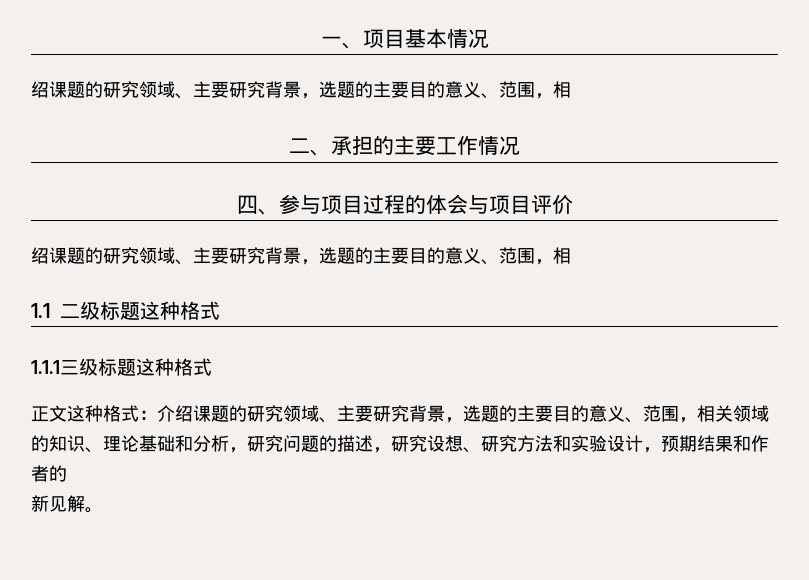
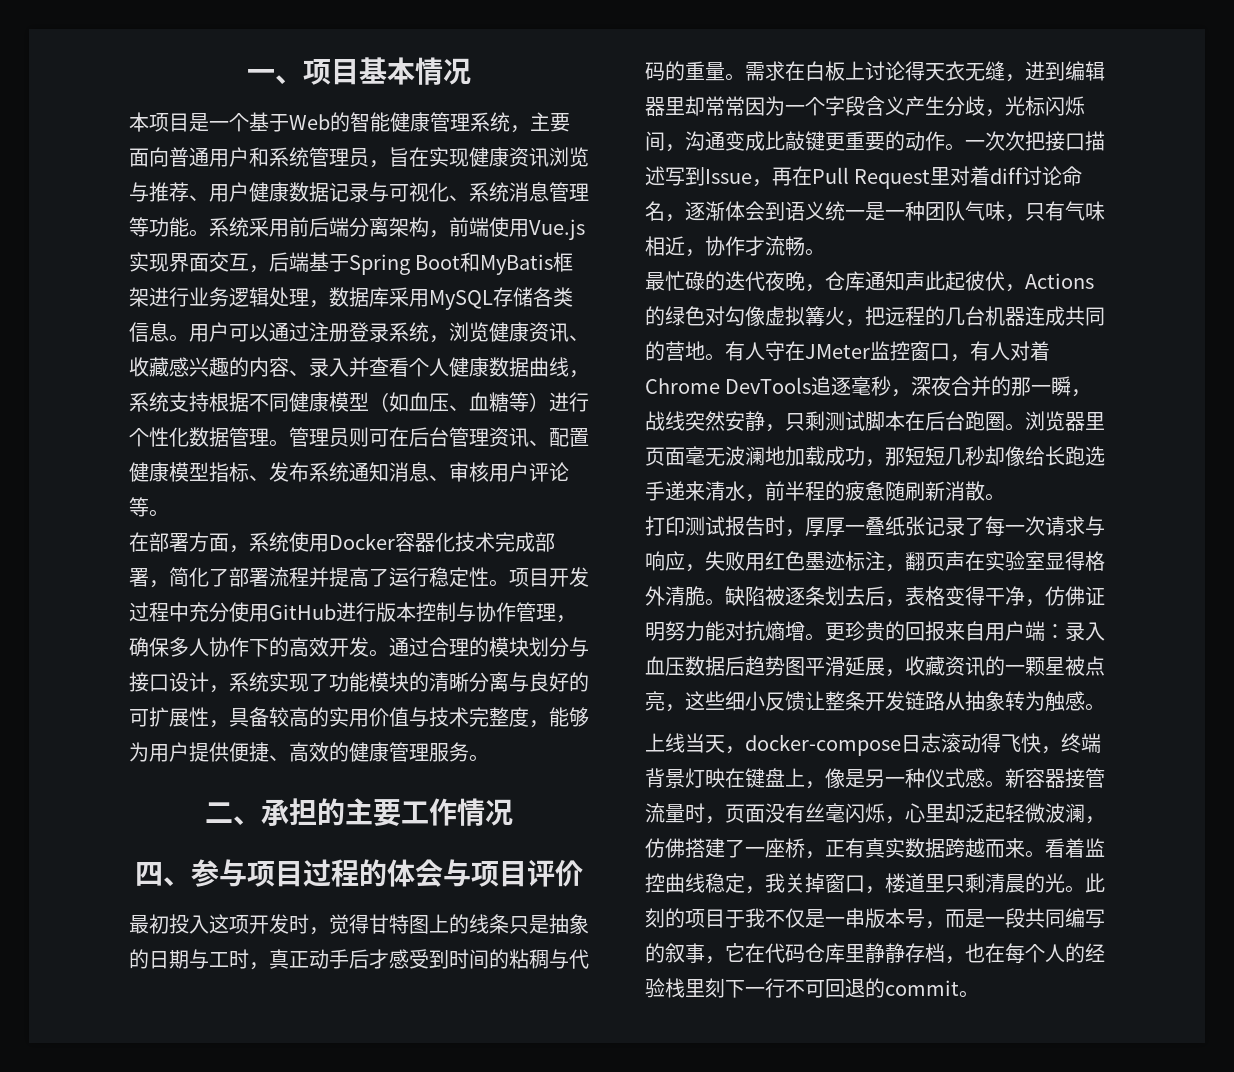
[31,81,571,99] 绍课题的研究领域、主要研究背景，选题的主要目的意义、范围，相 -> [129,112,570,133] [129,147,589,168] [129,182,589,202] [129,217,585,240] [129,252,574,275] [129,287,573,310] [129,322,589,343] [129,357,589,378] [129,392,589,412] [129,427,589,447] [129,462,569,482] [129,497,169,517] [129,532,555,553] [129,567,589,588] [129,602,576,623] [129,637,589,657] [129,672,589,693] [129,707,589,728] [129,742,489,762] 本项目是一个基于Web的智能健康管理系统，主要面向普通用户和系统管理员，旨在实现健康资讯浏览与推荐、用户健康数据记录与可视化、系统消息管理等功能。系统采用前后端分离架构，前端使用Vue.js实现界面交互，后端基于Spring Boot和MyBatis框架进行业务逻辑处理，数据库采用MySQL存储各类信息。用户可以通过注册登录系统，浏览健康资讯、收藏感兴趣的内容、录入并查看个人健康数据曲线，系统支持根据不同健康模型（如血压、血糖等）进行个性化数据管理。管理员则可在后台管理资讯、配置健康模型指标、发布系统通知消息、审核用户评论等。 // 在部署方面，系统使用Docker容器化技术完成部署，简化了部署流程并提高了运行稳定性。项目开发过程中充分使用GitHub进行版本控制与协作管理，确保多人协作下的高效开发。通过合理的模块划分与接口设计，系统实现了功能模块的清晰分离与良好的可扩展性，具备较高的实用价值与技术完整度，能够为用户提供便捷、高效的健康管理服务。
[31,247,571,265] [31,301,220,320] [31,358,212,376] [31,405,769,423] [31,435,769,453] [31,465,67,482] [31,495,85,512] 绍课题的研究领域、主要研究背景，选题的主要目的意义、范围，相 // 1.1二级标题这种格式 // 1.1.1三级标题这种格式 // 正文这种格式：介绍课题的研究领域、主要研究背景，选题的主要目的意义、范围，相关领域的知识、理论基础和分析，研究问题的描述，研究设想、研究方法和实验设计，预期结果和作者的 // 新见解 -> [129,914,589,935] [129,949,589,970] [645,61,1105,82] [645,96,1085,117] [645,131,1105,152] [645,166,1083,189] [645,201,1105,222] [645,236,825,257] [645,271,1094,292] [645,306,1105,327] [645,341,1050,362] [645,376,1092,397] [645,411,1105,432] [645,446,1105,467] [645,481,1005,502] [645,516,1105,537] [645,551,1105,572] [645,586,1105,607] [645,621,1105,641] [645,656,1105,677] [645,691,1105,712] [645,733,1101,756] [645,768,1105,789] [645,803,1105,824] [645,838,1105,859] [645,873,1105,894] [645,908,1105,929] [645,943,1105,964] [645,978,959,998] 最初投入这项开发时，觉得甘特图上的线条只是抽象的日期与工时，真正动手后才感受到时间的粘稠与代码的重量。需求在白板上讨论得天衣无缝，进到编辑器里却常常因为一个字段含义产生分歧，光标闪烁间，沟通变成比敲键更重要的动作。一次次把接口描述写到Issue，再在Pull Request里对着diff讨论命名，逐渐体会到语义统一是一种团队气味，只有气味相近，协作才流畅。 // 最忙碌的迭代夜晚，仓库通知声此起彼伏，Actions的绿色对勾像虚拟篝火，把远程的几台机器连成共同的营地。有人守在JMeter监控窗口，有人对着Chrome DevTools追逐毫秒，深夜合并的那一瞬，战线突然安静，只剩测试脚本在后台跑圈。浏览器里页面毫无波澜地加载成功，那短短几秒却像给长跑选手递来清水，前半程的疲惫随刷新消散。 // 打印测试报告时，厚厚一叠纸张记录了每一次请求与响应，失败用红色墨迹标注，翻页声在实验室显得格外清脆。缺陷被逐条划去后，表格变得干净，仿佛证明努力能对抗熵增。更珍贵的回报来自用户端：录入血压数据后趋势图平滑延展，收藏资讯的一颗星被点亮，这些细小反馈让整条开发链路从抽象转为触感。 // 上线当天，docker‑compose日志滚动得飞快，终端背景灯映在键盘上，像是另一种仪式感。新容器接管流量时，页面没有丝毫闪烁，心里却泛起轻微波澜，仿佛搭建了一座桥，正有真实数据跨越而来。看着监控曲线稳定，我关掉窗口，楼道里只剩清晨的光。此刻的项目于我不仅是一串版本号，而是一段共同编写的叙事，它在代码仓库里静静存档，也在每个人的经验栈里刻下一行不可回退的commit

